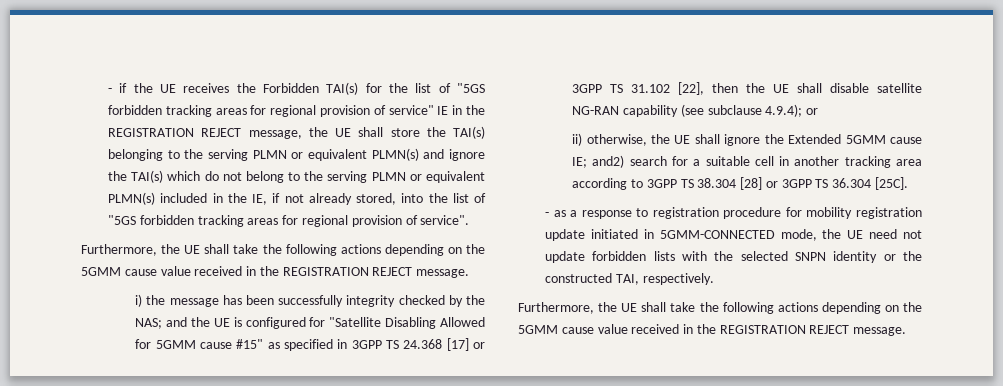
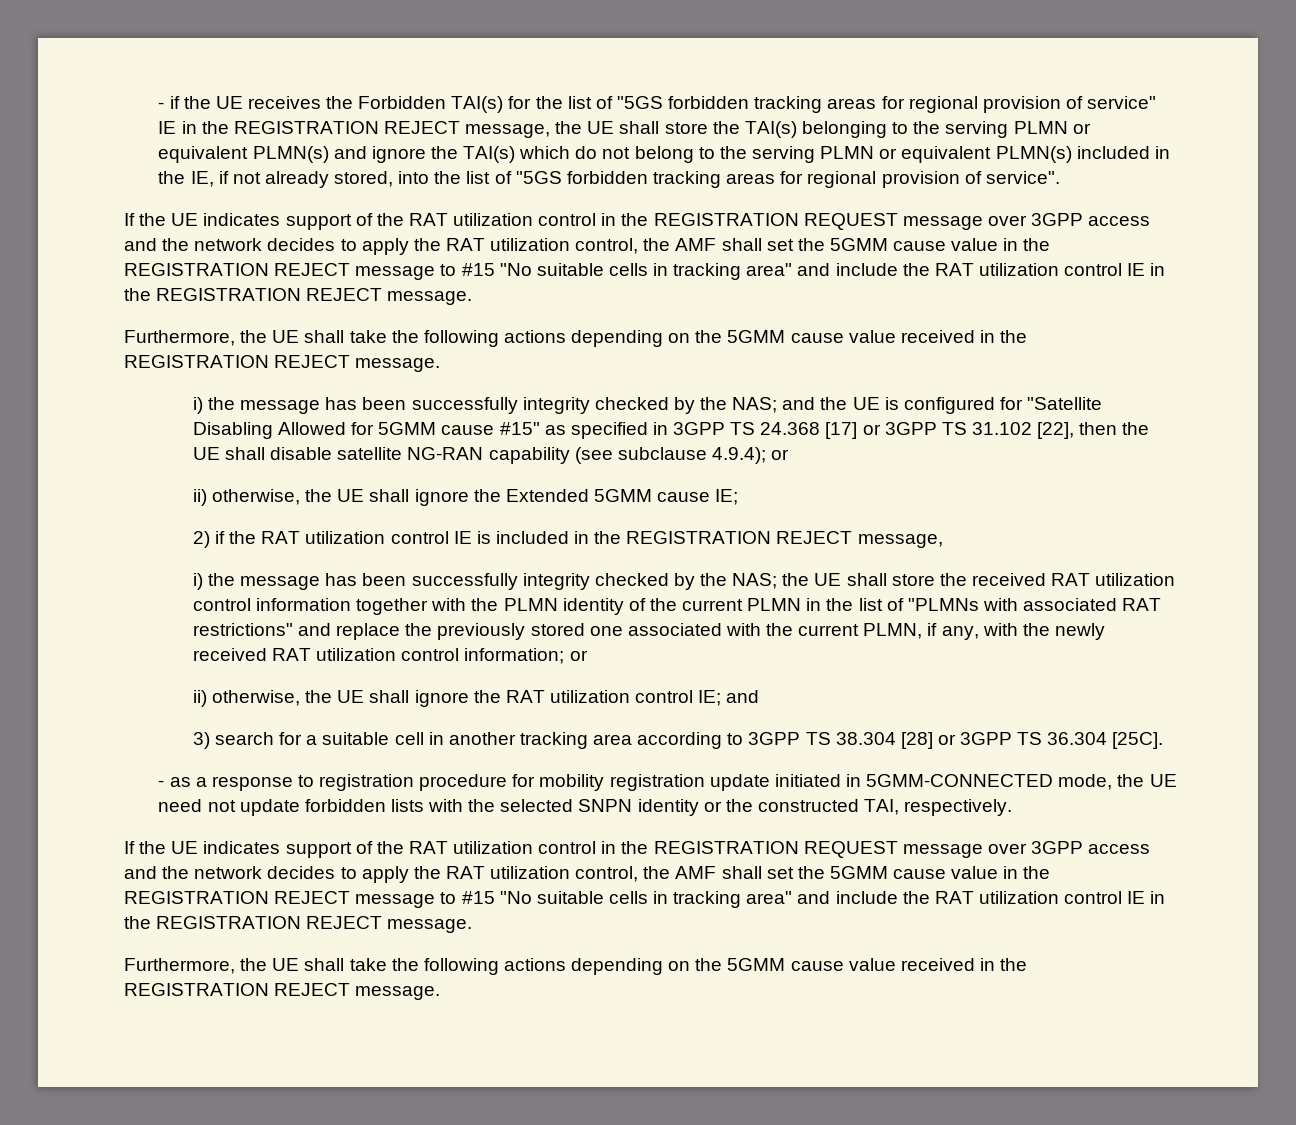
(470, 220) none -> [124,213,1151,230] [124,238,1051,255] [124,263,1166,280] [124,288,473,305] // If the UE indicates support of the RAT utilization control in the REGISTRATION REQUEST message over 3GPP access and the network decides to apply the RAT utilization control, the AMF shall set the 5GMM cause value in the REGISTRATION REJECT message to #15 "No suitable cells in tracking area" and include the RAT utilization control IE in the REGISTRATION REJECT message.
[592,155,625,168] and2) -> [192,531,943,548] [192,573,1176,590] [192,598,1162,615] [192,623,1105,640] [192,648,588,664] [192,690,760,707] [192,732,210,749] // 2) if the RAT utilization control IE is included in the REGISTRATION REJECT message, // i) the message has been successfully integrity checked by the NAS; the UE shall store the received RAT utilization control information together with the PLMN identity of the current PLMN in the list of "PLMNs with associated RAT restrictions" and replace the previously stored one associated with the current PLMN, if any, with the newly received RAT utilization control information; or // ii) otherwise, the UE shall ignore the RAT utilization control IE; and // 3)
(714, 279) none -> [124,841,1151,858] [124,866,1051,883] [124,891,1166,908] [124,916,473,933] // If the UE indicates support of the RAT utilization control in the REGISTRATION REQUEST message over 3GPP access and the network decides to apply the RAT utilization control, the AMF shall set the 5GMM cause value in the REGISTRATION REJECT message to #15 "No suitable cells in tracking area" and include the RAT utilization control IE in the REGISTRATION REJECT message.

